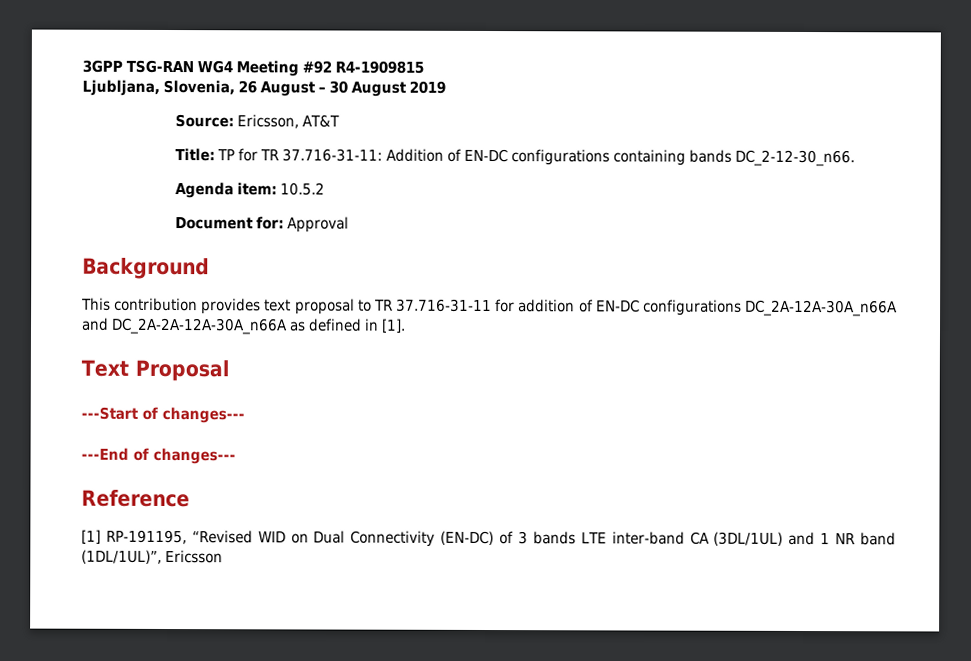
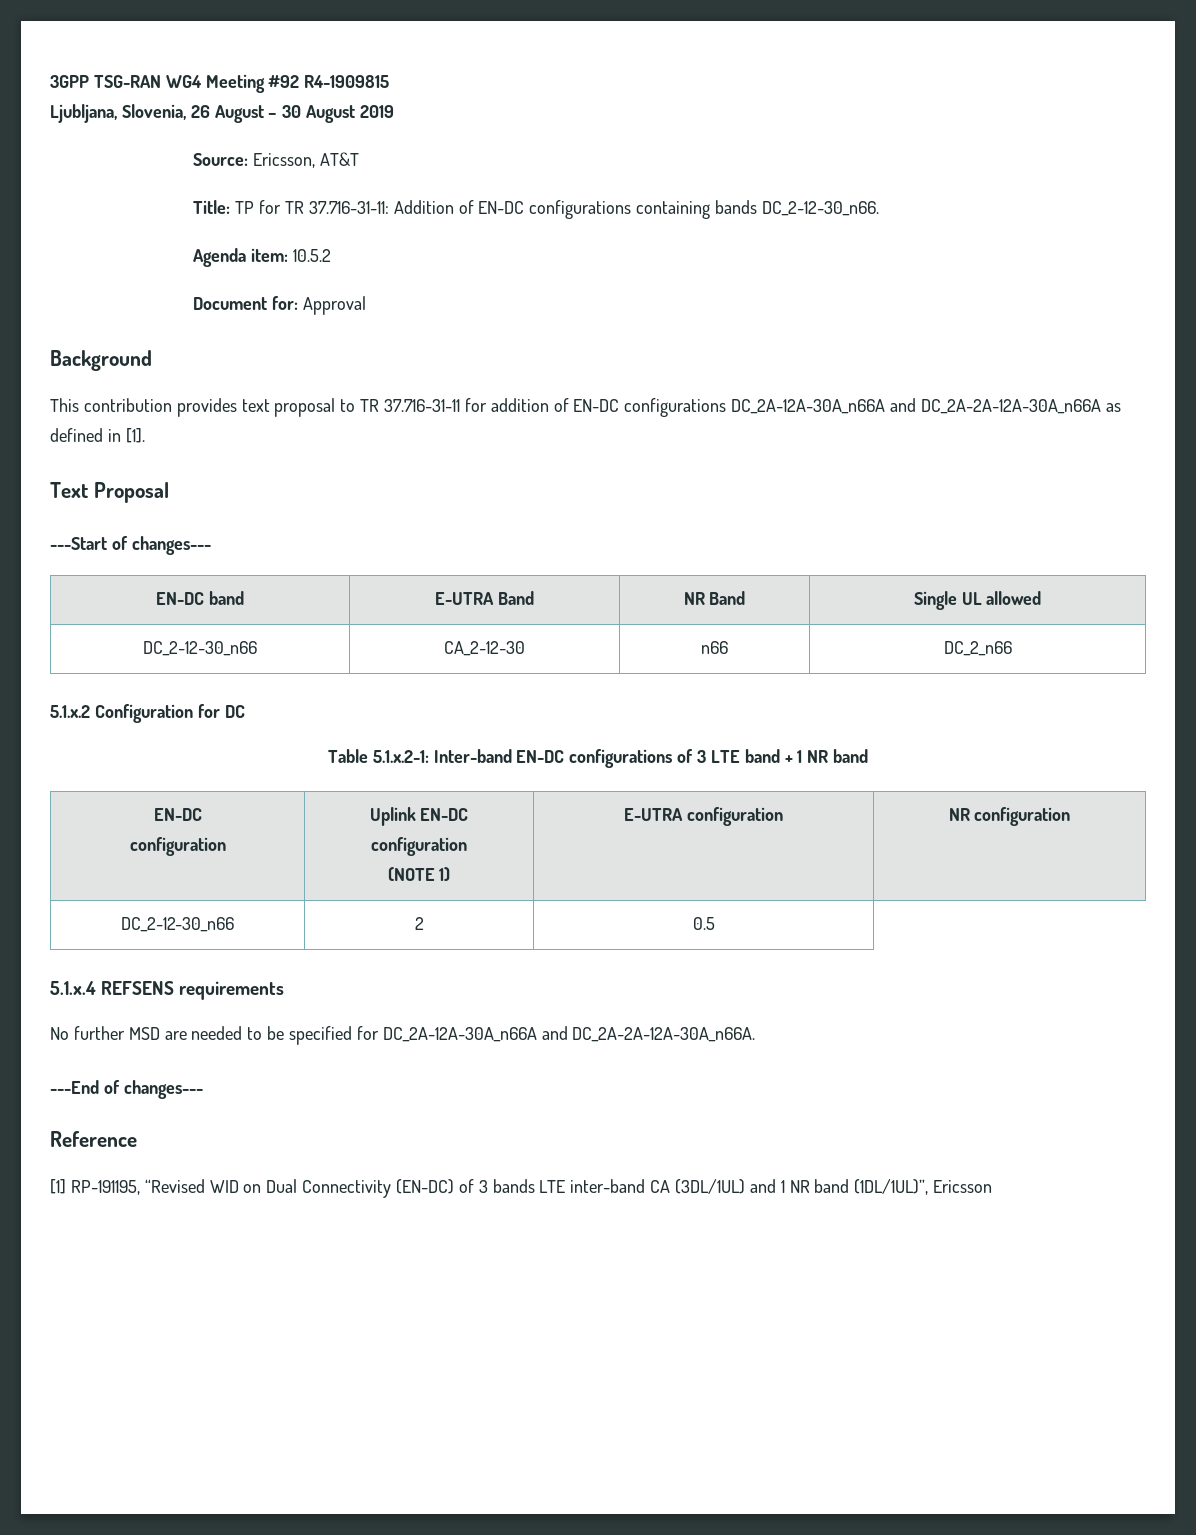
(245, 415) none -> [156,591,244,605] [435,591,534,605] [683,591,746,605] [913,591,1042,610] [143,641,258,656] [444,641,526,656] [701,641,728,654] [943,641,1012,656] [50,704,245,723] [327,749,869,768] [153,808,202,821] [129,837,226,856] [369,807,469,826] [371,837,467,856] [387,867,451,882] [624,807,783,826] [948,807,1071,826] [120,917,235,932] [414,917,424,930] [692,917,715,930] [50,981,285,1000] [50,1026,756,1045] // EN-DC band | E-UTRA Band | NR Band | Single UL allowed // DC_2-12-30_n66 | CA_2-12-30 | n66 | DC_2_n66 // 5.1.x.2 Configuration for DC // Table 5.1.x.2-1: Inter-band EN-DC configurations of 3 LTE band + 1 NR band // EN-DC // configuration | Uplink EN-DC // configuration // (NOTE 1) | E-UTRA configuration | NR configuration // DC_2-12-30_n66 | 2 | 0.5 // 5.1.x.4 REFSENS requirements // No further MSD are needed to be specified for DC_2A-12A-30A_n66A and DC_2A-2A-12A-30A_n66A.

